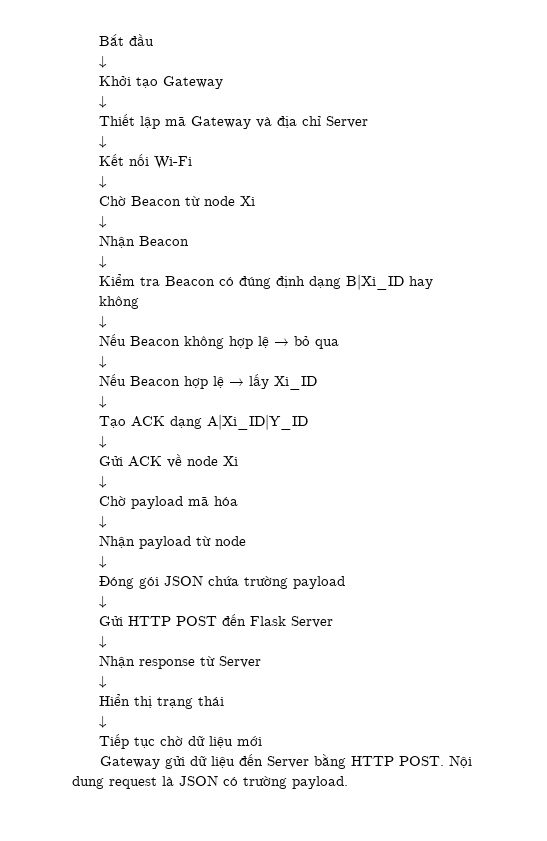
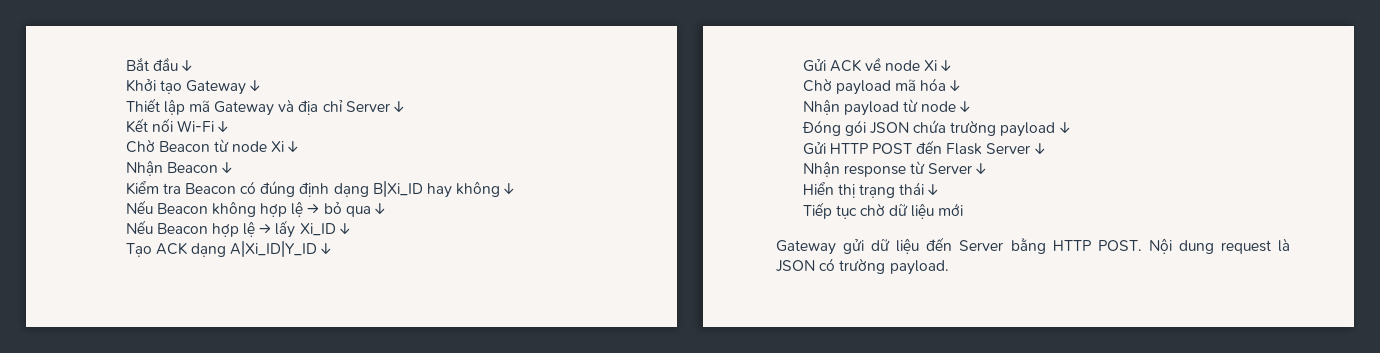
(155, 40) // -> (178, 64) none
(224, 82) // -> (246, 87) none
(369, 122) // -> (390, 106) none
(193, 162) // -> (214, 126) none
(256, 201) // -> (285, 146) none
(190, 241) // -> (218, 167) none
(140, 302) // -> (501, 189) none
(340, 344) // -> (371, 211) none
(318, 383) // -> (336, 229) none
(309, 422) // -> (318, 248) none
(239, 461) // -> (938, 65) none
(239, 501) // -> (947, 84) none
(247, 541) // -> (957, 106) none
(346, 582) // -> (1056, 129) none
(334, 622) // -> (1031, 148) none
(262, 662) // -> (973, 168) none
(225, 701) // -> (925, 188) none

